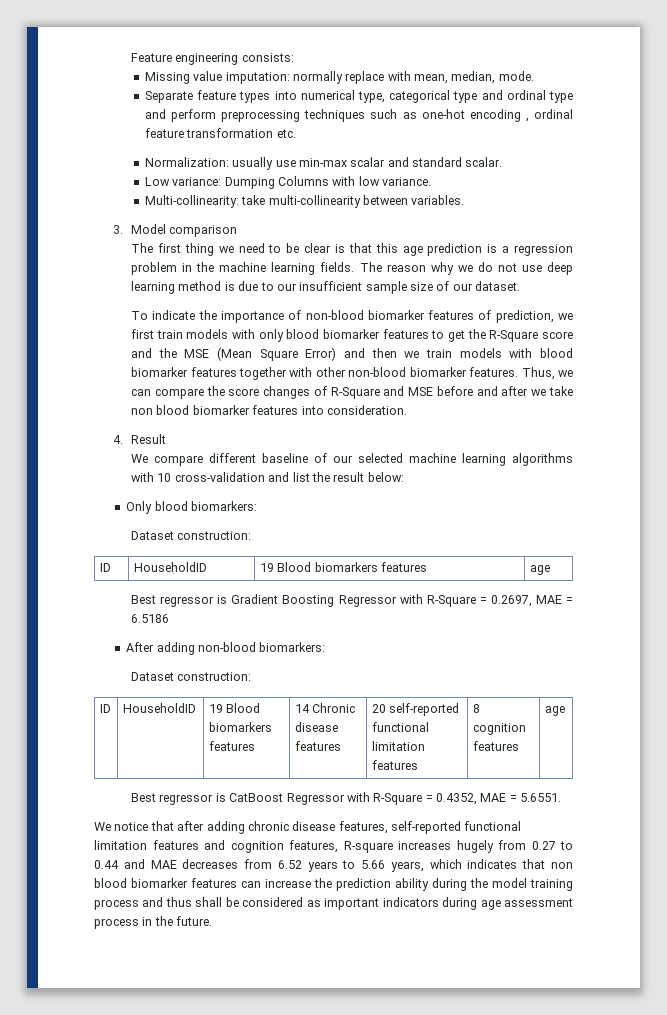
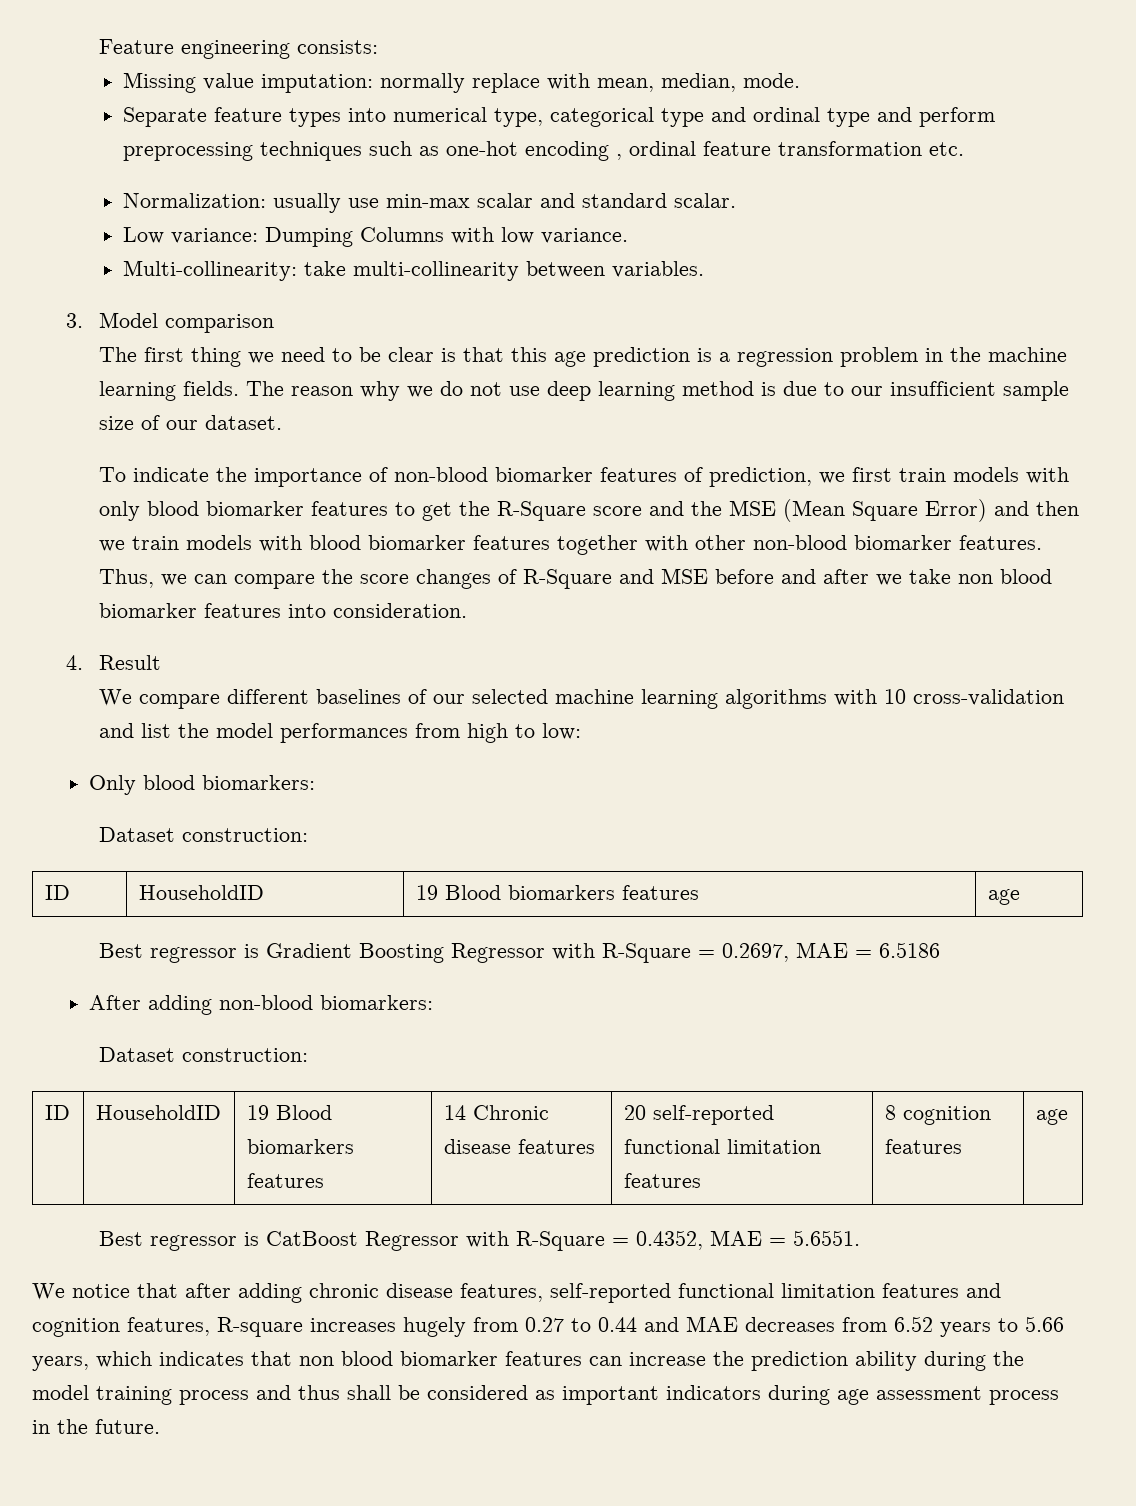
[262,453,309,463] baseline -> [316,689,402,704] baselines
[333,472,404,482] result below: -> [216,723,582,743] model performances from high to low:

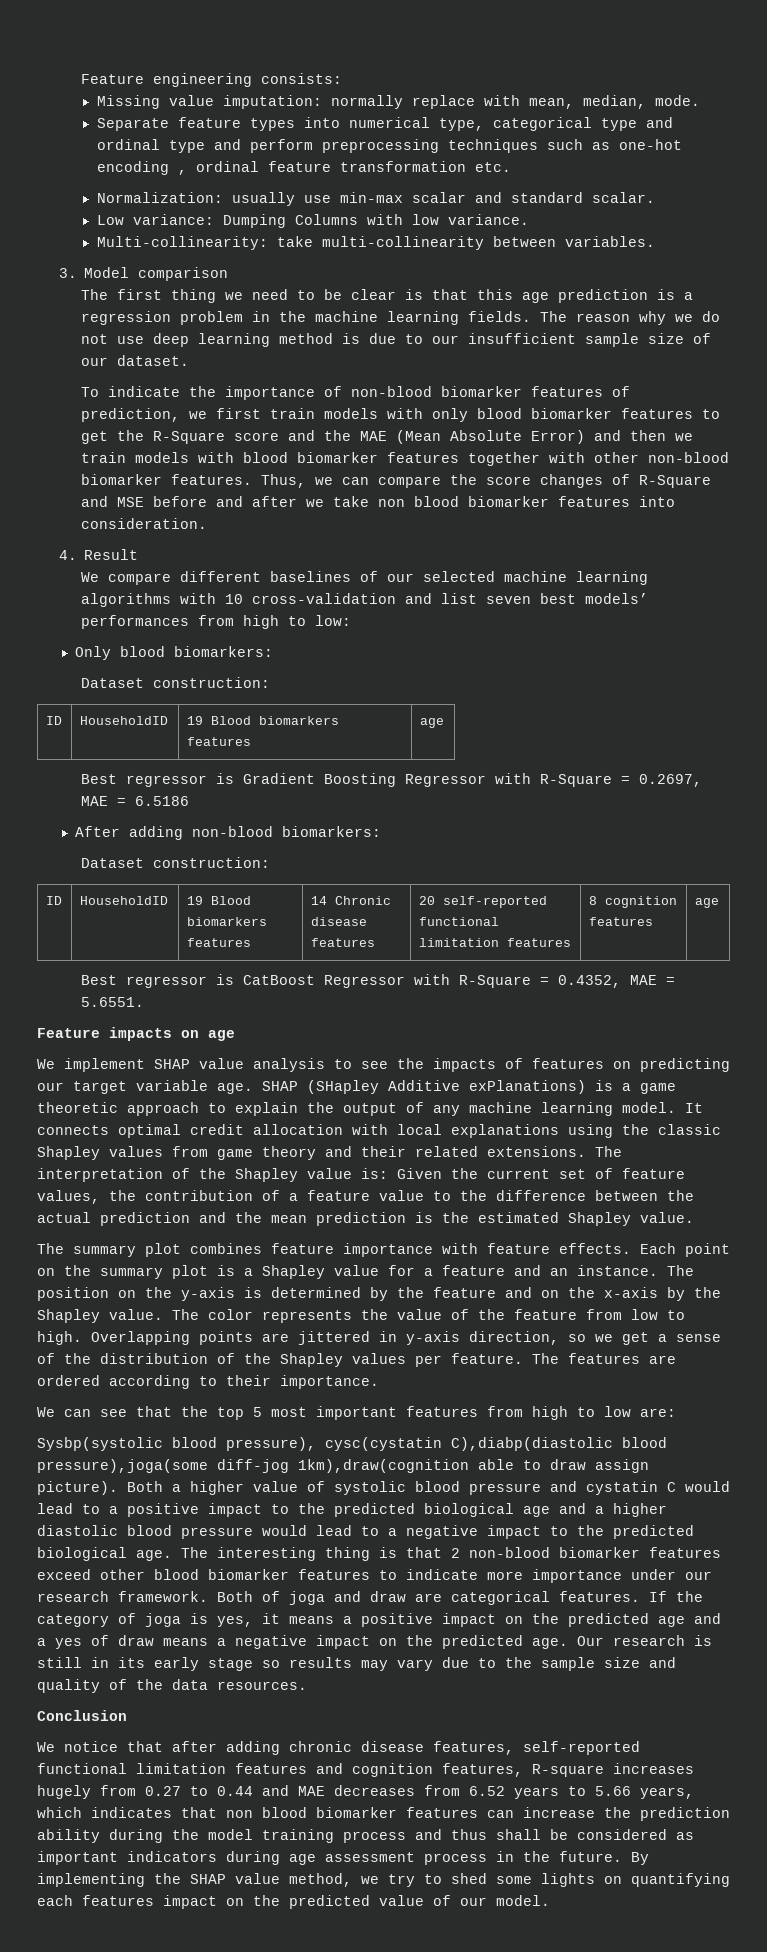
[729,499,919,522] MSE (Mean Square -> [359,430,522,444] MAE (Mean Absolute
[178,723,274,738] the model -> [485,593,648,604] seven best models’
(861, 1238) none -> [37,1027,235,1041] [37,1058,730,1072] [37,1080,676,1094] [37,1102,703,1116] [37,1124,721,1138] [37,1146,622,1160] [37,1168,685,1182] [37,1190,694,1204] [37,1212,694,1226] [37,1243,730,1257] [37,1265,694,1279] [37,1287,721,1301] [37,1309,685,1323] [37,1331,721,1345] [37,1353,676,1367] [37,1375,379,1389] [37,1406,676,1420] [37,1437,667,1451] [37,1459,649,1473] [37,1481,730,1495] [37,1503,667,1517] [37,1525,694,1539] [37,1547,721,1561] [37,1569,712,1583] [37,1591,703,1605] [37,1613,721,1627] [37,1635,712,1649] [37,1657,676,1671] [37,1679,307,1693] [37,1710,127,1721] // Feature impacts on age // We implement SHAP value analysis to see the impacts of features on predicting our target variable age. SHAP (SHapley Additive exPlanations) is a game theoretic approach to explain the output of any machine learning model. It connects optimal credit allocation with local explanations using the classic Shapley values from game theory and their related extensions. The interpretation of the Shapley value is: Given the current set of feature values, the contribution of a feature value to the difference between the actual prediction and the mean prediction is the estimated Shapley value. // The summary plot combines feature importance with feature effects. Each point on the summary plot is a Shapley value for a feature and an instance. The position on the y-axis is determined by the feature and on the x-axis by the Shapley value. The color represents the value of the feature from low to high. Overlapping points are jittered in y-axis direction, so we get a sense of the distribution of the Shapley values per feature. The features are ordered according to their importance. // We can see that the top 5 most important features from high to low are: // Sysbp(systolic blood pressure), cysc(cystatin C),diabp(diastolic blood pressure),joga(some diff-jog 1km),draw(cognition able to draw assign picture). Both a higher value of systolic blood pressure and cystatin C would lead to a positive impact to the predicted biological age and a higher diastolic blood pressure would lead to a negative impact to the predicted biological age. The interesting thing is that 2 non-blood biomarker features exceed other blood biomarker features to indicate more importance under our research framework. Both of joga and draw are categorical features. If the category of joga is yes, it means a positive impact on the predicted age and a yes of draw means a negative impact on the predicted age. Our research is still in its early stage so results may vary due to the sample size and quality of the data resources. // Conclusion
(160, 1426) none -> [631,1852,649,1865] [37,1873,730,1887] [37,1895,550,1909] By implementing the SHAP value method, we try to shed some lights on quantifying each features impact on the predicted value of our model.

